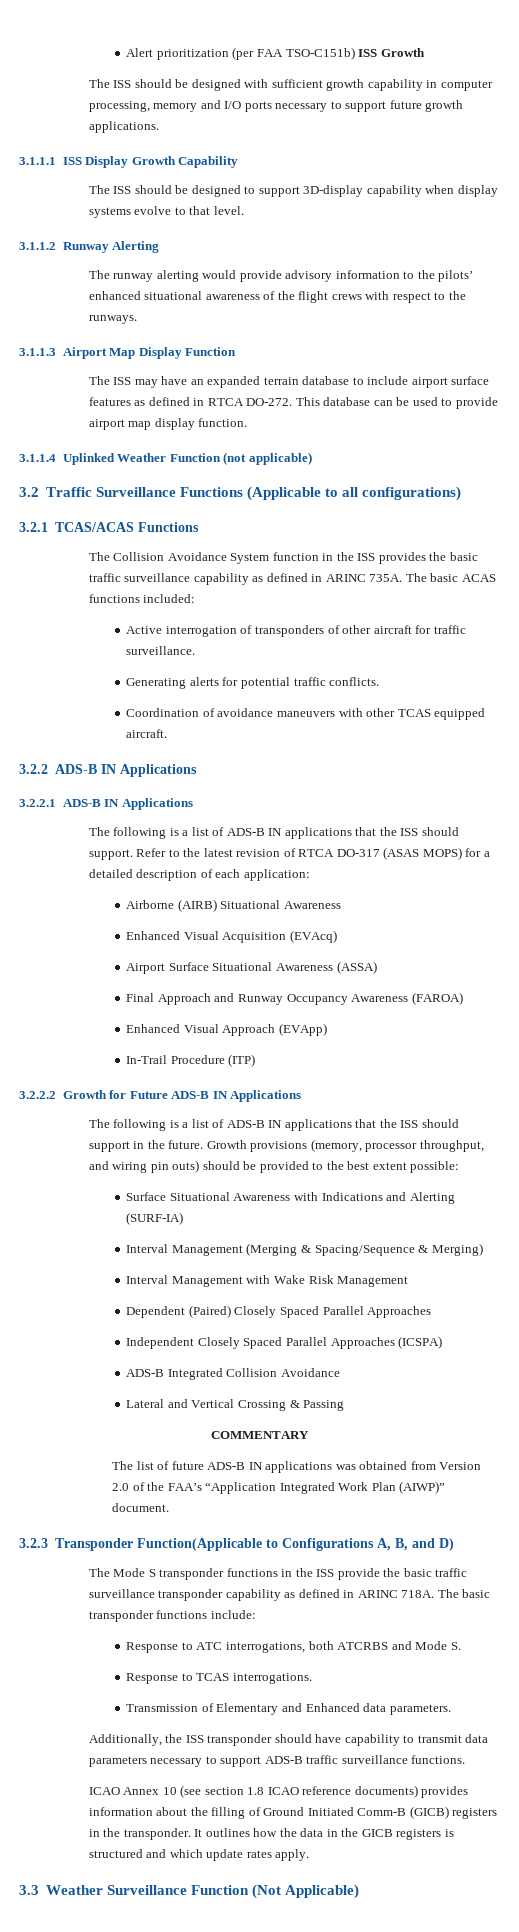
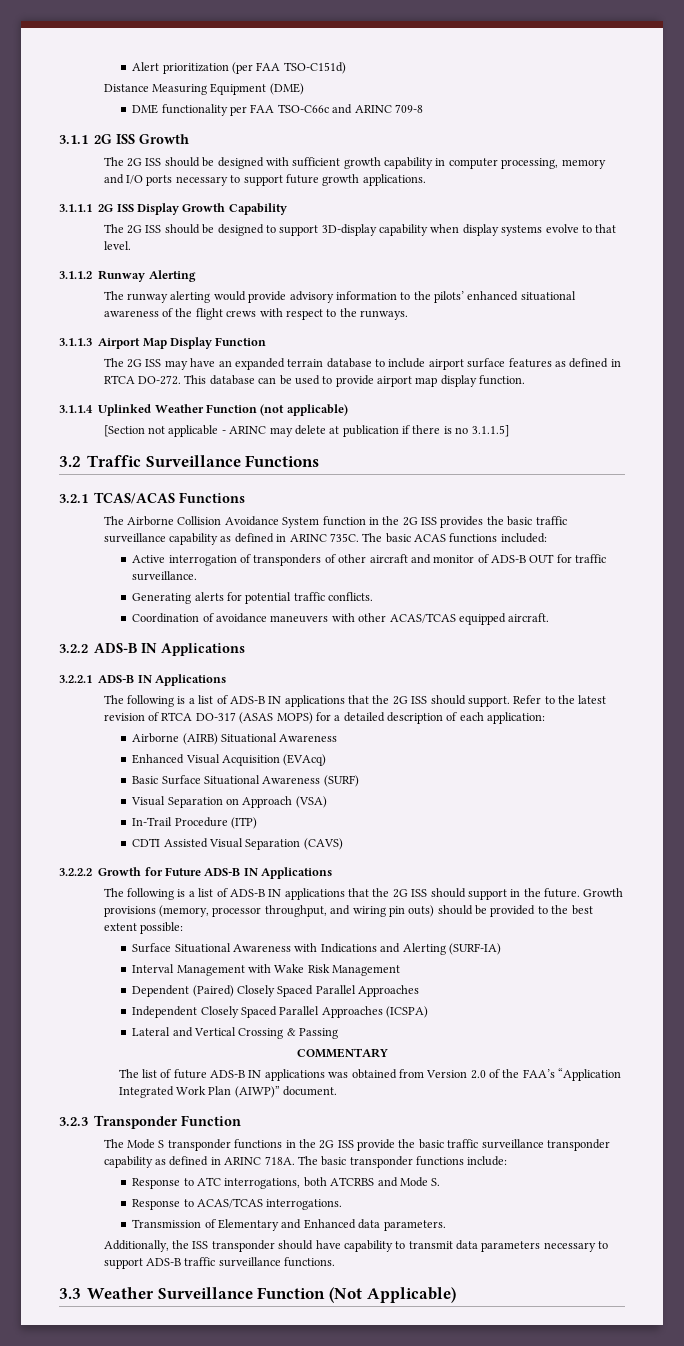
[285,47,355,60] TSO-C151b) -> [283,62,346,74] [103,83,304,95] [132,104,423,116] [59,134,113,144] TSO-C151d) // Distance Measuring Equipment (DME) // DME functionality per FAA TSO-C66c and ARINC 709-8 // 3.1.1 2G
(110, 83) none -> [127,158,143,167] 2G
(56, 161) none -> [98,204,114,212] 2G
(110, 189) none -> [127,225,143,234] 2G
(110, 380) none -> [127,359,143,368] 2G
(312, 458) none -> [103,425,509,437] // [Section not applicable - ARINC may delete at publication if there is no 3.1.1.5]
[246,486,461,501] (Applicable to all configurations) -> (320, 461) none
(110, 556) none -> [127,516,175,526] Airborne
(354, 556) none -> [402,517,418,526] 2G
[369,574,403,582] 735A. -> [329,533,359,542] 735C.
(412, 629) none -> [410,554,555,564] and monitor of ADS-B OUT
[397,709,431,717] TCAS -> [389,613,456,623] ACAS/TCAS
(397, 831) none -> [392,696,408,705] 2G
[126,961,377,974] [126,992,463,1005] [126,1023,327,1036] [126,1054,256,1067] Airport Surface Situational Awareness (ASSA) // Final Approach and Runway Occupancy Awareness (FAROA) // Enhanced Visual Approach (EVApp) // In-Trail Procedure (ITP) -> [132,775,359,787] [131,796,327,808] [132,817,258,829] [132,838,343,850] Basic Surface Situational Awareness (SURF) // Visual Separation on Approach (VSA) // In-Trail Procedure (ITP) // CDTI Assisted Visual Separation (CAVS)
(397, 1123) none -> [392,889,408,898] 2G
[126,1243,483,1256] // Interval Management (Merging & Spacing/Sequence & Merging) -> (501, 949) none
[126,1368,340,1380] // ADS-B Integrated Collision Avoidance -> (429, 1012) none
[136,1538,454,1551] Function(Applicable to Configurations A, B, and D) -> [181,1115,242,1126] Function
(313, 1572) none -> [319,1140,335,1149] 2G
[196,1673,230,1681] TCAS -> [197,1198,264,1208] ACAS/TCAS
[88,1785,469,1798] [88,1806,498,1819] [88,1828,454,1840] [88,1849,310,1861] // ICAO Annex 10 (see section 1.8 ICAO reference documents) provides information about the filling of Ground Initiated Comm-B (GICB) registers in the transponder. It outlines how the data in the GICB registers is structured and which update rates apply. -> (336, 1262) none

